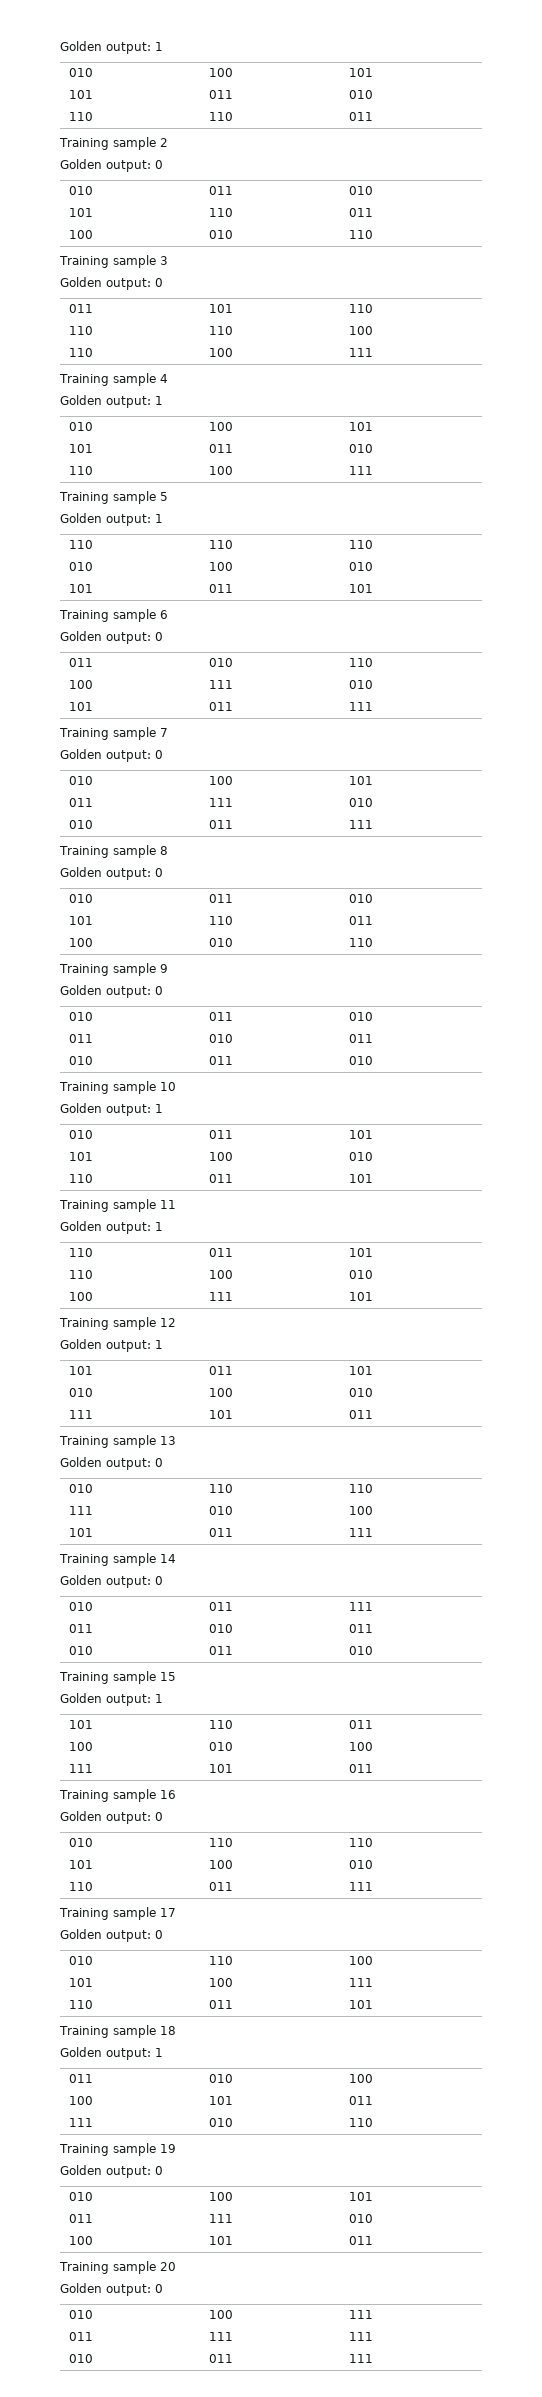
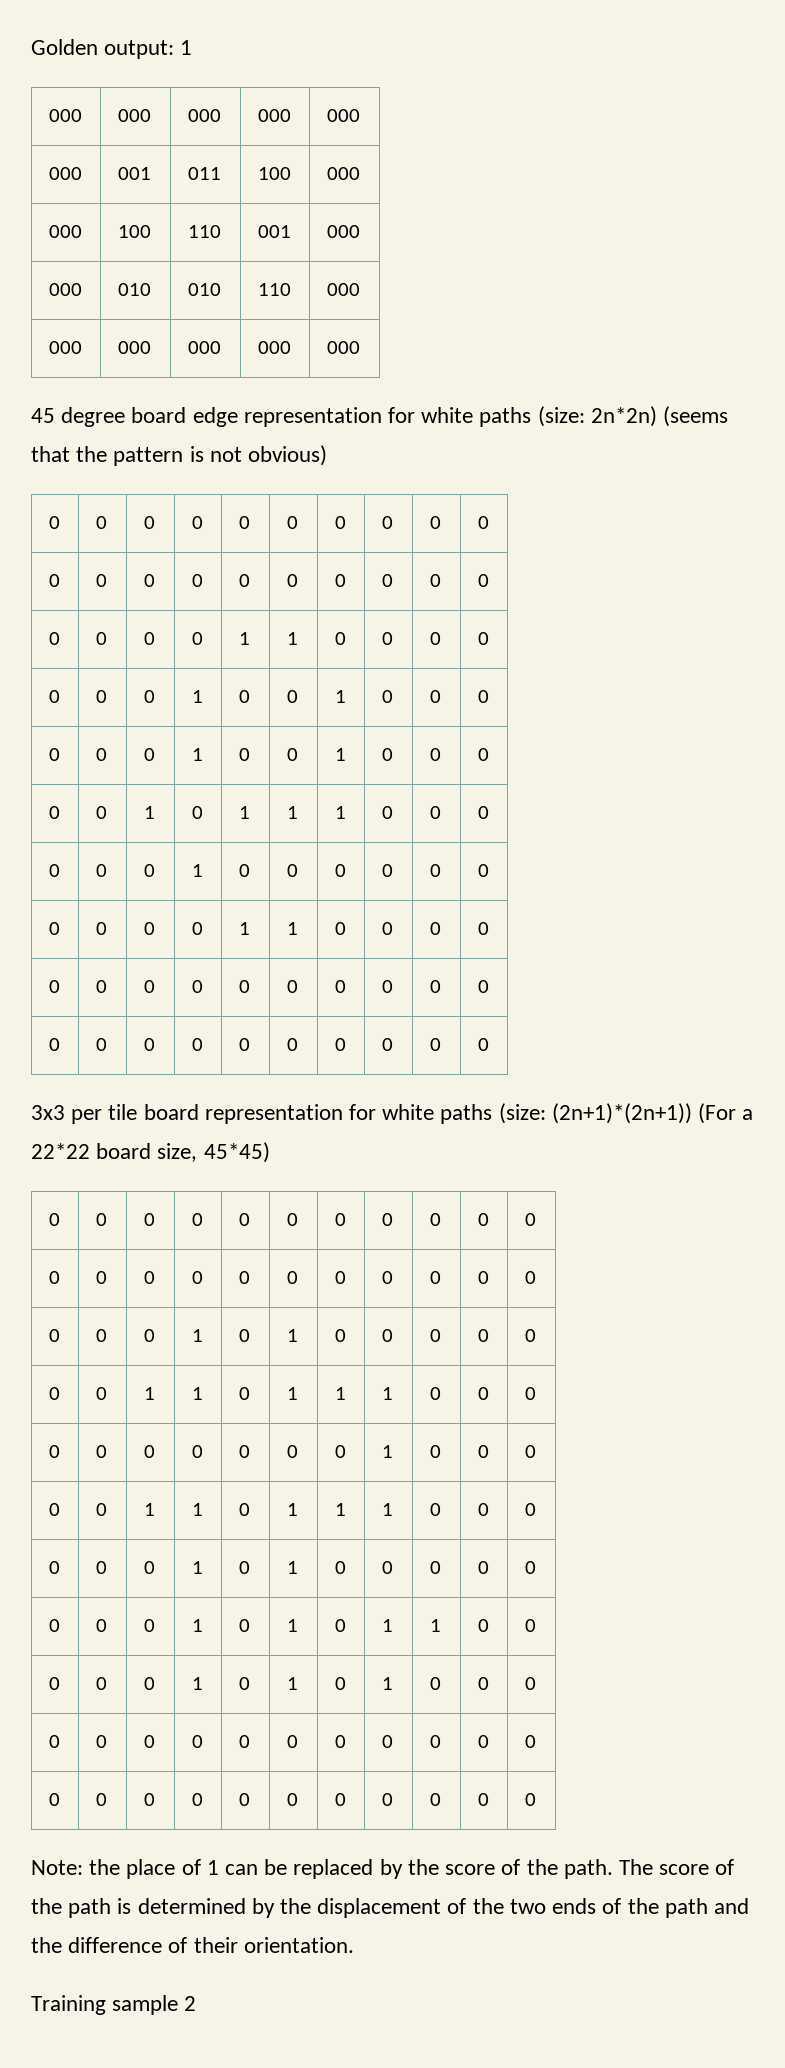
[60,41,163,54] [68,68,93,77] [208,68,233,77] [348,68,373,77] [68,90,93,99] [208,90,233,99] [348,90,373,99] [68,112,93,121] [208,112,233,121] [348,112,373,121] [59,137,168,150] [60,159,163,172] [68,186,93,195] [208,186,233,195] [348,186,373,195] [68,208,93,217] [208,208,233,217] [348,208,373,217] [68,230,93,239] [208,230,233,239] [348,230,373,239] [59,255,168,268] [60,277,163,290] [68,304,93,313] [208,304,233,313] [348,304,373,313] [68,326,93,335] [208,326,233,335] [348,326,373,335] [68,348,93,357] [208,348,233,357] [348,348,373,357] [59,373,168,386] [60,395,163,408] [68,422,93,431] [208,422,233,431] [348,422,373,431] [68,444,93,453] [208,444,233,453] [348,444,373,453] [68,466,93,475] [208,466,233,475] [348,466,373,475] [59,491,168,504] [60,513,163,526] [68,540,93,549] [208,540,233,549] [348,540,373,549] [68,562,93,571] [208,562,233,571] [348,562,373,571] [68,584,93,593] [208,584,233,593] [348,584,373,593] [59,609,168,622] [60,631,163,644] [68,658,93,667] [208,658,233,667] [348,658,373,667] [68,680,93,689] [208,680,233,689] [348,680,373,689] [68,702,93,711] [208,702,233,711] [348,702,373,711] [59,727,168,740] [60,749,163,762] [68,776,93,785] [208,776,233,785] [348,776,373,785] [68,798,93,807] [208,798,233,807] [348,798,373,807] [68,820,93,829] [208,820,233,829] [348,820,373,829] [59,845,168,858] [60,867,163,880] [68,894,93,903] [208,894,233,903] [348,894,373,903] [68,916,93,925] [208,916,233,925] [348,916,373,925] [68,938,93,947] [208,938,233,947] [348,938,373,947] [59,963,168,976] [60,985,163,998] [68,1012,93,1021] [208,1012,233,1021] [348,1012,373,1021] [68,1034,93,1043] [208,1034,233,1043] [348,1034,373,1043] [68,1056,93,1065] [208,1056,233,1065] [348,1056,373,1065] [59,1081,176,1094] [60,1103,163,1116] [68,1130,93,1139] [208,1130,233,1139] [348,1130,373,1139] [68,1152,93,1161] [208,1152,233,1161] [348,1152,373,1161] [68,1174,93,1183] [208,1174,233,1183] [348,1174,373,1183] [59,1199,176,1212] [60,1221,163,1234] [68,1248,93,1257] [208,1248,233,1257] [348,1248,373,1257] [68,1270,93,1279] [208,1270,233,1279] [348,1270,373,1279] [68,1292,93,1301] [208,1292,233,1301] [348,1292,373,1301] [59,1317,176,1330] [60,1339,163,1352] [68,1366,93,1375] [208,1366,233,1375] [348,1366,373,1375] [68,1388,93,1397] [208,1388,233,1397] [348,1388,373,1397] [68,1410,93,1419] [208,1410,233,1419] [348,1410,373,1419] [59,1435,176,1448] [60,1457,163,1470] [68,1484,93,1493] [208,1484,233,1493] [348,1484,373,1493] [68,1506,93,1515] [208,1506,233,1515] [348,1506,373,1515] [68,1528,93,1537] [208,1528,233,1537] [348,1528,373,1537] [59,1553,176,1566] [60,1575,163,1588] [68,1602,93,1611] [208,1602,233,1611] [348,1602,373,1611] [68,1624,93,1633] [208,1624,233,1633] [348,1624,373,1633] [68,1646,93,1655] [208,1646,233,1655] [348,1646,373,1655] [59,1671,176,1684] [60,1693,163,1706] [68,1720,93,1729] [208,1720,233,1729] [348,1720,373,1729] [68,1742,93,1751] [208,1742,233,1751] [348,1742,373,1751] [68,1764,93,1773] [208,1764,233,1773] [348,1764,373,1773] [59,1789,176,1802] [60,1811,163,1824] [68,1838,93,1847] [208,1838,233,1847] [348,1838,373,1847] [68,1860,93,1869] [208,1860,233,1869] [348,1860,373,1869] [68,1882,93,1891] [208,1882,233,1891] [348,1882,373,1891] [59,1907,176,1920] [60,1929,163,1942] [68,1956,93,1965] [208,1956,233,1965] [348,1956,373,1965] [68,1978,93,1987] [208,1978,233,1987] [348,1978,373,1987] [68,2000,93,2009] [208,2000,233,2009] [348,2000,373,2009] [59,2025,176,2038] [60,2047,163,2060] [68,2074,93,2083] [208,2074,233,2083] [348,2074,373,2083] [68,2096,93,2105] [208,2096,233,2105] [348,2096,373,2105] [68,2118,93,2127] [208,2118,233,2127] [348,2118,373,2127] [59,2143,176,2156] [60,2165,163,2178] [68,2192,93,2201] [208,2192,233,2201] [348,2192,373,2201] [68,2214,93,2223] [208,2214,233,2223] [348,2214,373,2223] [68,2236,93,2245] [208,2236,233,2245] [348,2236,373,2245] [59,2261,176,2274] [60,2283,163,2296] [68,2310,93,2319] [208,2310,233,2319] [348,2310,373,2319] [68,2332,93,2341] [208,2332,233,2341] [348,2332,373,2341] [68,2354,93,2363] [208,2354,233,2363] [348,2354,373,2363] Golden output: 1 // 010 | 100 | 101 // 101 | 011 | 010 // 110 | 110 | 011 // Training sample 2 // Golden output: 0 // 010 | 011 | 010 // 101 | 110 | 011 // 100 | 010 | 110 // Training sample 3 // Golden output: 0 // 011 | 101 | 110 // 110 | 110 | 100 // 110 | 100 | 111 // Training sample 4 // Golden output: 1 // 010 | 100 | 101 // 101 | 011 | 010 // 110 | 100 | 111 // Training sample 5 // Golden output: 1 // 110 | 110 | 110 // 010 | 100 | 010 // 101 | 011 | 101 // Training sample 6 // Golden output: 0 // 011 | 010 | 110 // 100 | 111 | 010 // 101 | 011 | 111 // Training sample 7 // Golden output: 0 // 010 | 100 | 101 // 011 | 111 | 010 // 010 | 011 | 111 // Training sample 8 // Golden output: 0 // 010 | 011 | 010 // 101 | 110 | 011 // 100 | 010 | 110 // Training sample 9 // Golden output: 0 // 010 | 011 | 010 // 011 | 010 | 011 // 010 | 011 | 010 // Training sample 10 // Golden output: 1 // 010 | 011 | 101 // 101 | 100 | 010 // 110 | 011 | 101 // Training sample 11 // Golden output: 1 // 110 | 011 | 101 // 110 | 100 | 010 // 100 | 111 | 101 // Training sample 12 // Golden output: 1 // 101 | 011 | 101 // 010 | 100 | 010 // 111 | 101 | 011 // Training sample 13 // Golden output: 0 // 010 | 110 | 110 // 111 | 010 | 100 // 101 | 011 | 111 // Training sample 14 // Golden output: 0 // 010 | 011 | 111 // 011 | 010 | 011 // 010 | 011 | 010 // Training sample 15 // Golden output: 1 // 101 | 110 | 011 // 100 | 010 | 100 // 111 | 101 | 011 // Training sample 16 // Golden output: 0 // 010 | 110 | 110 // 101 | 100 | 010 // 110 | 011 | 111 // Training sample 17 // Golden output: 0 // 010 | 110 | 100 // 101 | 100 | 111 // 110 | 011 | 101 // Training sample 18 // Golden output: 1 // 011 | 010 | 100 // 100 | 101 | 011 // 111 | 010 | 110 // Training sample 19 // Golden output: 0 // 010 | 100 | 101 // 011 | 111 | 010 // 100 | 101 | 011 // Training sample 20 // Golden output: 0 // 010 | 100 | 111 // 011 | 111 | 111 // 010 | 011 | 111 -> [31,39,193,59] [48,109,82,122] [117,109,151,122] [187,109,221,122] [257,109,291,122] [326,109,360,122] [48,167,82,180] [117,167,151,180] [187,167,221,180] [257,167,291,180] [326,167,360,180] [48,225,82,238] [117,225,151,238] [187,225,221,238] [257,225,291,238] [326,225,360,238] [48,283,82,296] [117,283,151,296] [187,283,221,296] [257,283,291,296] [326,283,360,296] [48,341,82,354] [117,341,151,354] [187,341,221,354] [257,341,291,354] [326,341,360,354] [31,406,729,427] [31,445,328,466] [48,516,60,529] [95,516,107,529] [143,516,155,529] [191,516,203,529] [238,516,250,529] [286,516,298,529] [334,516,346,529] [381,516,393,529] [429,516,441,529] [477,516,489,529] [48,574,60,587] [95,574,107,587] [143,574,155,587] [191,574,203,587] [238,574,250,587] [286,574,298,587] [334,574,346,587] [381,574,393,587] [429,574,441,587] [477,574,489,587] [48,632,60,645] [95,632,107,645] [143,632,155,645] [191,632,203,645] [238,632,250,645] [286,632,298,645] [334,632,346,645] [381,632,393,645] [429,632,441,645] [477,632,489,645] [48,690,60,703] [95,690,107,703] [143,690,155,703] [191,690,203,703] [238,690,250,703] [286,690,298,703] [334,690,346,703] [381,690,393,703] [429,690,441,703] [477,690,489,703] [48,748,60,761] [95,748,107,761] [143,748,155,761] [191,748,203,761] [238,748,250,761] [286,748,298,761] [334,748,346,761] [381,748,393,761] [429,748,441,761] [477,748,489,761] [48,806,60,819] [95,806,107,819] [143,806,155,819] [191,806,203,819] [238,806,250,819] [286,806,298,819] [334,806,346,819] [381,806,393,819] [429,806,441,819] [477,806,489,819] [48,864,60,877] [95,864,107,877] [143,864,155,877] [191,864,203,877] [238,864,250,877] [286,864,298,877] [334,864,346,877] [381,864,393,877] [429,864,441,877] [477,864,489,877] [48,922,60,935] [95,922,107,935] [143,922,155,935] [191,922,203,935] [238,922,250,935] [286,922,298,935] [334,922,346,935] [381,922,393,935] [429,922,441,935] [477,922,489,935] [48,980,60,993] [95,980,107,993] [143,980,155,993] [191,980,203,993] [238,980,250,993] [286,980,298,993] [334,980,346,993] [381,980,393,993] [429,980,441,993] [477,980,489,993] [48,1038,60,1051] [95,1038,107,1051] [143,1038,155,1051] [191,1038,203,1051] [238,1038,250,1051] [286,1038,298,1051] [334,1038,346,1051] [381,1038,393,1051] [429,1038,441,1051] [477,1038,489,1051] [31,1103,754,1124] [31,1142,270,1163] [48,1213,60,1226] [95,1213,107,1226] [143,1213,155,1226] [191,1213,203,1226] [238,1213,250,1226] [286,1213,298,1226] [334,1213,346,1226] [381,1213,393,1226] [429,1213,441,1226] [477,1213,489,1226] [524,1213,536,1226] [48,1271,60,1284] [95,1271,107,1284] [143,1271,155,1284] [191,1271,203,1284] [238,1271,250,1284] [286,1271,298,1284] [334,1271,346,1284] [381,1271,393,1284] [429,1271,441,1284] [477,1271,489,1284] [524,1271,536,1284] [48,1329,60,1342] [95,1329,107,1342] [143,1329,155,1342] [191,1329,203,1342] [238,1329,250,1342] [286,1329,298,1342] [334,1329,346,1342] [381,1329,393,1342] [429,1329,441,1342] [477,1329,489,1342] [524,1329,536,1342] [48,1387,60,1400] [95,1387,107,1400] [143,1387,155,1400] [191,1387,203,1400] [238,1387,250,1400] [286,1387,298,1400] [334,1387,346,1400] [381,1387,393,1400] [429,1387,441,1400] [477,1387,489,1400] [524,1387,536,1400] [48,1445,60,1458] [95,1445,107,1458] [143,1445,155,1458] [191,1445,203,1458] [238,1445,250,1458] [286,1445,298,1458] [334,1445,346,1458] [381,1445,393,1458] [429,1445,441,1458] [477,1445,489,1458] [524,1445,536,1458] [48,1503,60,1516] [95,1503,107,1516] [143,1503,155,1516] [191,1503,203,1516] [238,1503,250,1516] [286,1503,298,1516] [334,1503,346,1516] [381,1503,393,1516] [429,1503,441,1516] [477,1503,489,1516] [524,1503,536,1516] [48,1561,60,1574] [95,1561,107,1574] [143,1561,155,1574] [191,1561,203,1574] [238,1561,250,1574] [286,1561,298,1574] [334,1561,346,1574] [381,1561,393,1574] [429,1561,441,1574] [477,1561,489,1574] [524,1561,536,1574] [48,1619,60,1632] [95,1619,107,1632] [143,1619,155,1632] [191,1619,203,1632] [238,1619,250,1632] [286,1619,298,1632] [334,1619,346,1632] [381,1619,393,1632] [429,1619,441,1632] [477,1619,489,1632] [524,1619,536,1632] [48,1677,60,1690] [95,1677,107,1690] [143,1677,155,1690] [191,1677,203,1690] [238,1677,250,1690] [286,1677,298,1690] [334,1677,346,1690] [381,1677,393,1690] [429,1677,441,1690] [477,1677,489,1690] [524,1677,536,1690] [48,1735,60,1748] [95,1735,107,1748] [143,1735,155,1748] [191,1735,203,1748] [238,1735,250,1748] [286,1735,298,1748] [334,1735,346,1748] [381,1735,393,1748] [429,1735,441,1748] [477,1735,489,1748] [524,1735,536,1748] [48,1793,60,1806] [95,1793,107,1806] [143,1793,155,1806] [191,1793,203,1806] [238,1793,250,1806] [286,1793,298,1806] [334,1793,346,1806] [381,1793,393,1806] [429,1793,441,1806] [477,1793,489,1806] [524,1793,536,1806] [31,1859,735,1879] [31,1898,749,1918] [31,1937,354,1953] [31,1995,197,2015] Golden output: 1 // 000 | 000 | 000 | 000 | 000 // 000 | 001 | 011 | 100 | 000 // 000 | 100 | 110 | 001 | 000 // 000 | 010 | 010 | 110 | 000 // 000 | 000 | 000 | 000 | 000 // 45 degree board edge representation for white paths (size: 2n*2n) (seems that the pattern is not obvious) // 0 | 0 | 0 | 0 | 0 | 0 | 0 | 0 | 0 | 0 // 0 | 0 | 0 | 0 | 0 | 0 | 0 | 0 | 0 | 0 // 0 | 0 | 0 | 0 | 1 | 1 | 0 | 0 | 0 | 0 // 0 | 0 | 0 | 1 | 0 | 0 | 1 | 0 | 0 | 0 // 0 | 0 | 0 | 1 | 0 | 0 | 1 | 0 | 0 | 0 // 0 | 0 | 1 | 0 | 1 | 1 | 1 | 0 | 0 | 0 // 0 | 0 | 0 | 1 | 0 | 0 | 0 | 0 | 0 | 0 // 0 | 0 | 0 | 0 | 1 | 1 | 0 | 0 | 0 | 0 // 0 | 0 | 0 | 0 | 0 | 0 | 0 | 0 | 0 | 0 // 0 | 0 | 0 | 0 | 0 | 0 | 0 | 0 | 0 | 0 // 3x3 per tile board representation for white paths (size: (2n+1)*(2n+1)) (For a 22*22 board size, 45*45) // 0 | 0 | 0 | 0 | 0 | 0 | 0 | 0 | 0 | 0 | 0 // 0 | 0 | 0 | 0 | 0 | 0 | 0 | 0 | 0 | 0 | 0 // 0 | 0 | 0 | 1 | 0 | 1 | 0 | 0 | 0 | 0 | 0 // 0 | 0 | 1 | 1 | 0 | 1 | 1 | 1 | 0 | 0 | 0 // 0 | 0 | 0 | 0 | 0 | 0 | 0 | 1 | 0 | 0 | 0 // 0 | 0 | 1 | 1 | 0 | 1 | 1 | 1 | 0 | 0 | 0 // 0 | 0 | 0 | 1 | 0 | 1 | 0 | 0 | 0 | 0 | 0 // 0 | 0 | 0 | 1 | 0 | 1 | 0 | 1 | 1 | 0 | 0 // 0 | 0 | 0 | 1 | 0 | 1 | 0 | 1 | 0 | 0 | 0 // 0 | 0 | 0 | 0 | 0 | 0 | 0 | 0 | 0 | 0 | 0 // 0 | 0 | 0 | 0 | 0 | 0 | 0 | 0 | 0 | 0 | 0 // Note: the place of 1 can be replaced by the score of the path. The score of the path is determined by the displacement of the two ends of the path and the difference of their orientation. // Training sample 2

